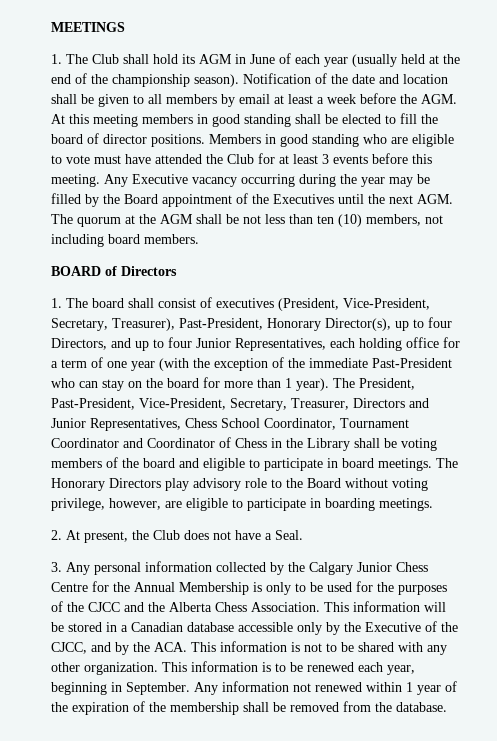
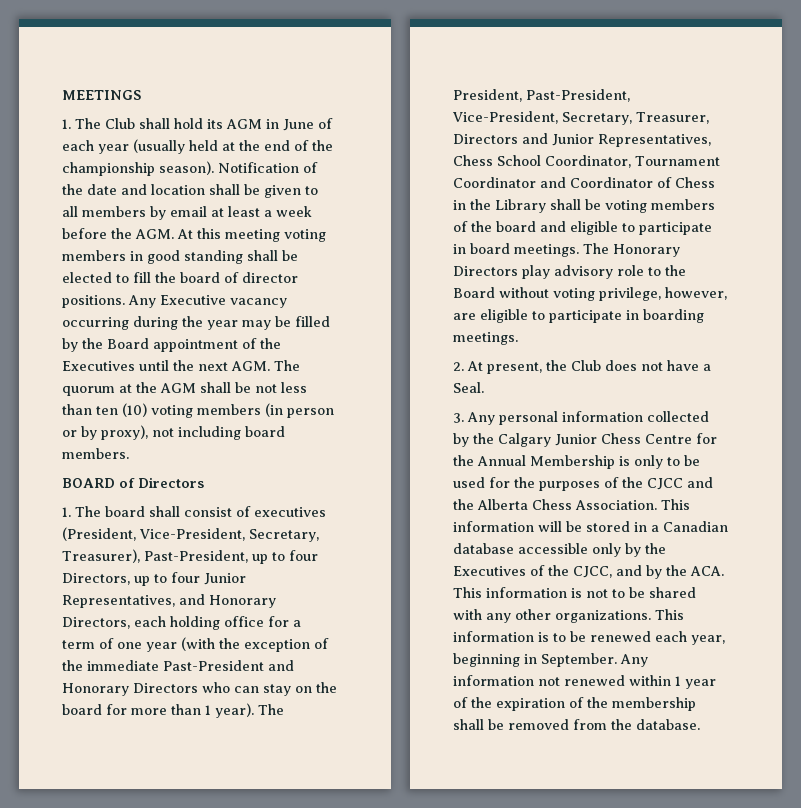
(138, 120) none -> [284,229,326,242] voting
[209,134,454,147] [51,153,432,164] [51,174,100,187] Members in good standing who are eligible to vote must have attended the Club for at least 3 events before this meeting. -> (125, 301) none
[366,214,421,226] members, -> [151,403,334,418] [62,425,148,440] voting members (in person or by proxy),
[267,318,391,331] Honorary Director(s), -> (248, 556) none
[111,338,131,348] and -> (130, 579) none
(326, 344) none -> [179,594,276,608] [62,617,130,629] and Honorary Directors,
(452, 363) none -> [268,660,294,671] [62,683,198,696] and Honorary Directors
[365,622,421,632] Executive -> [453,566,526,576] Executives
[84,662,158,675] organization. -> [555,610,651,623] organizations.

